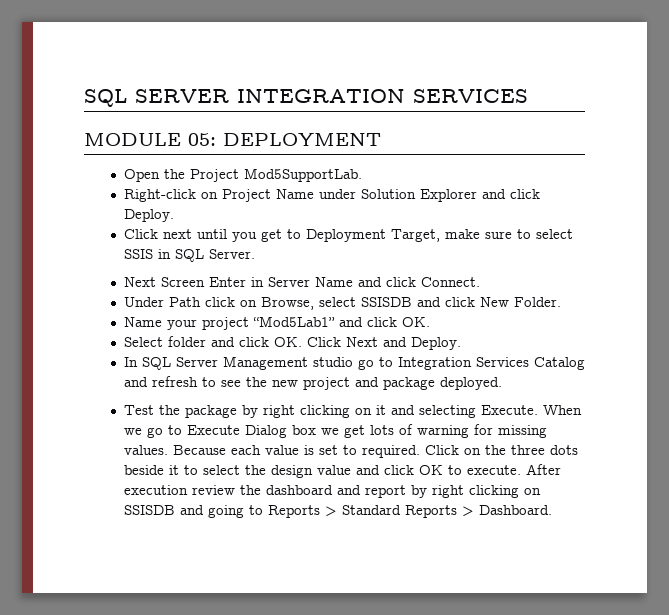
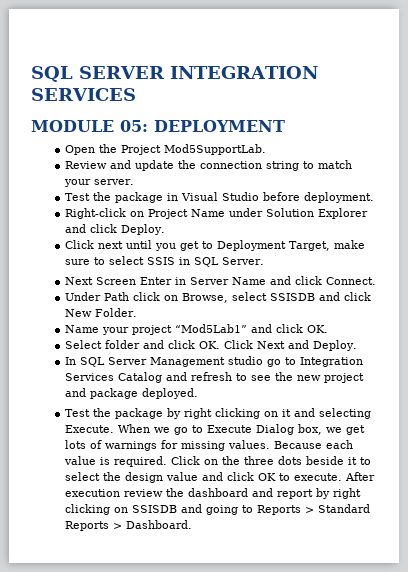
(362, 175) none -> [64,160,352,171] [63,179,134,187] [64,192,374,203] // Review and update the connection string to match your server. // Test the package in Visual Studio before deployment.
[291,425,316,435] box -> [297,424,322,435] box,
[416,425,469,438] warning -> [104,441,157,451] warnings
[318,445,357,455] set to -> (110, 461) none

